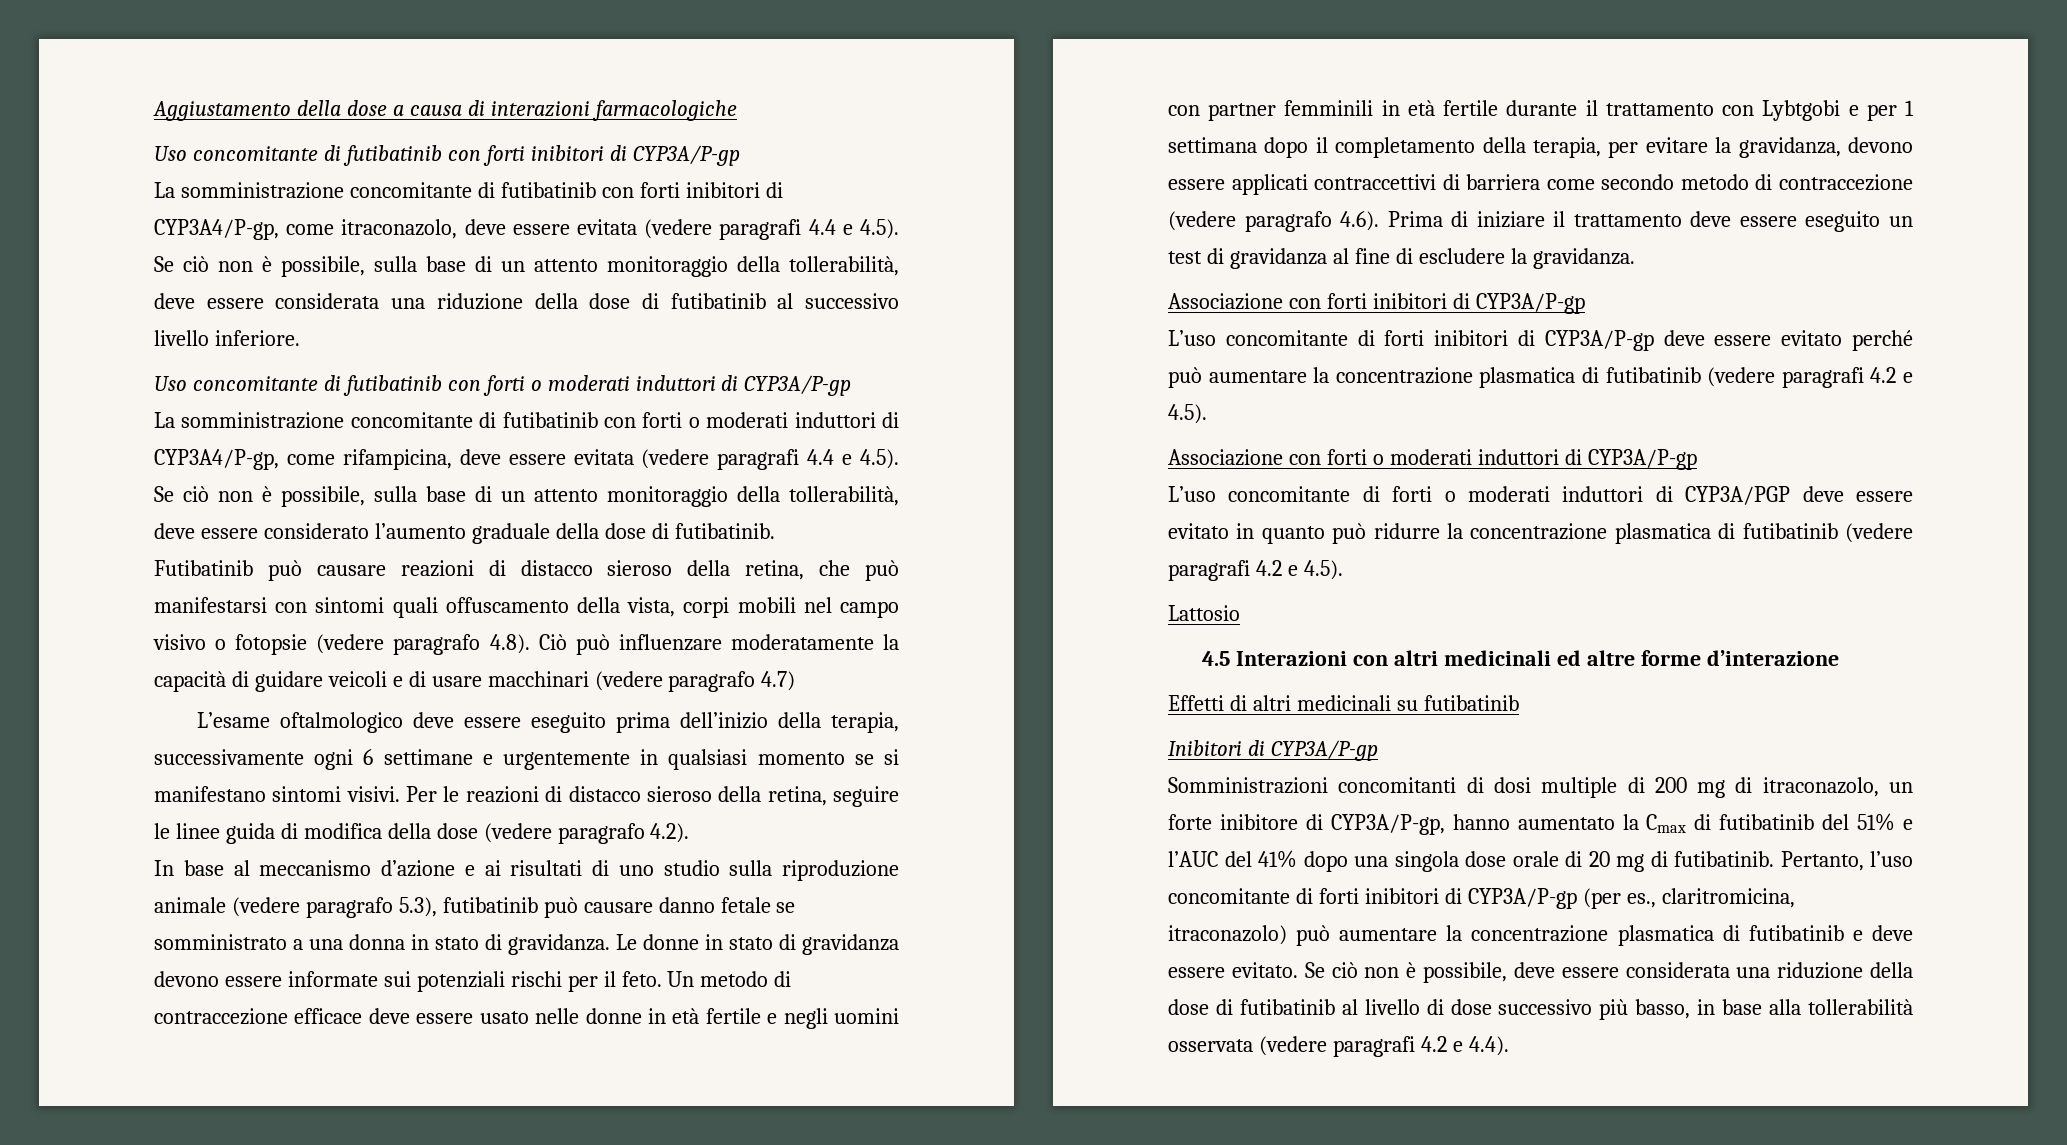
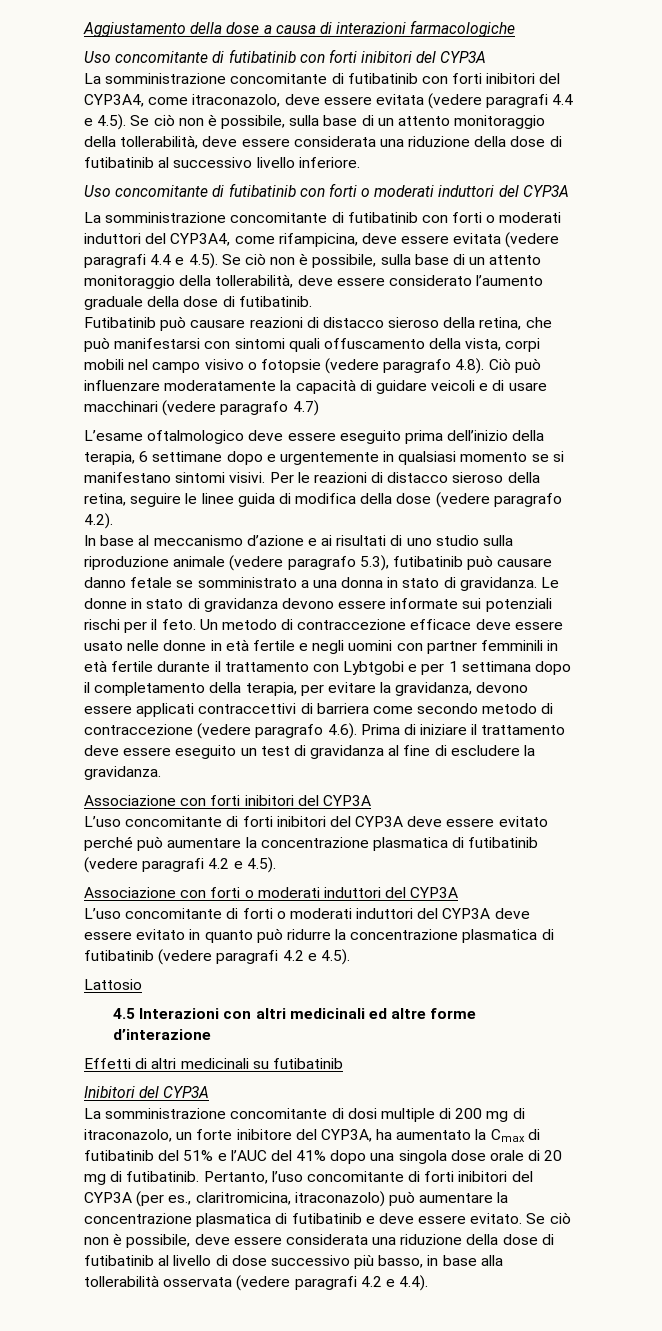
[609,145,740,166] di CYP3A/P-gp -> [416,51,487,63] del CYP3A
[765,182,783,198] [154,219,279,240] di CYP3A4/P-gp, -> [539,73,561,84] [84,94,144,107] del CYP3A4,
[721,375,852,396] di CYP3A/P-gp -> [498,185,569,197] del CYP3A
[881,412,899,428] [154,449,279,470] di CYP3A4/P-gp, -> [145,233,231,246] del CYP3A4,
[154,749,354,770] successivamente ogni -> (135, 458) none
(473, 757) none -> [226,451,263,465] dopo
[1452,293,1585,314] di CYP3A/P-gp -> [297,795,371,806] del CYP3A
[1518,330,1654,351] di CYP3A/P-gp -> [329,816,404,827] del CYP3A
[1564,449,1697,470] di CYP3A/P-gp -> [385,887,459,898] del CYP3A
[1655,486,1791,505] di CYP3A/PGP -> [417,908,491,919] del CYP3A
[1247,740,1378,761] [1168,777,1457,794] di CYP3A/P-gp // Somministrazioni concomitanti -> [139,1086,210,1098] [84,1108,328,1119] del CYP3A // La somministrazione concomitante
[1305,814,1510,835] di CYP3A/P-gp, hanno -> [295,1129,393,1142] del CYP3A, ha
[1444,888,1577,909] di CYP3A/P-gp -> [511,1171,533,1182] [84,1192,132,1203] del CYP3A

